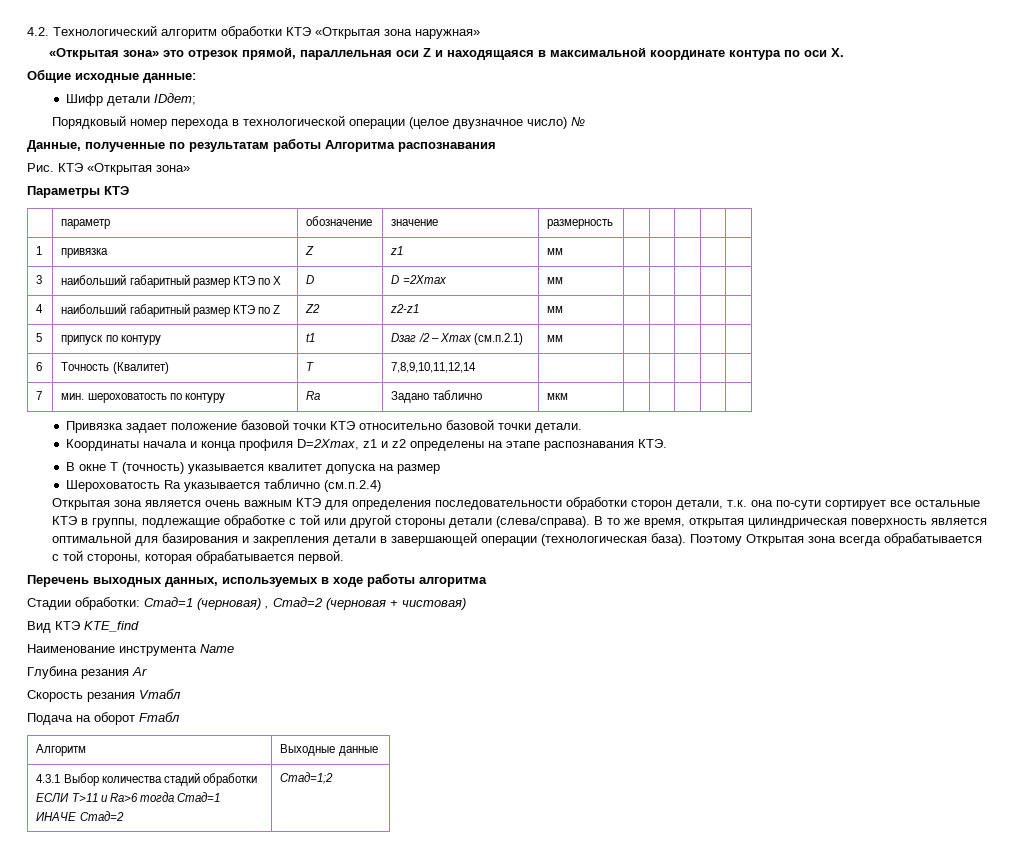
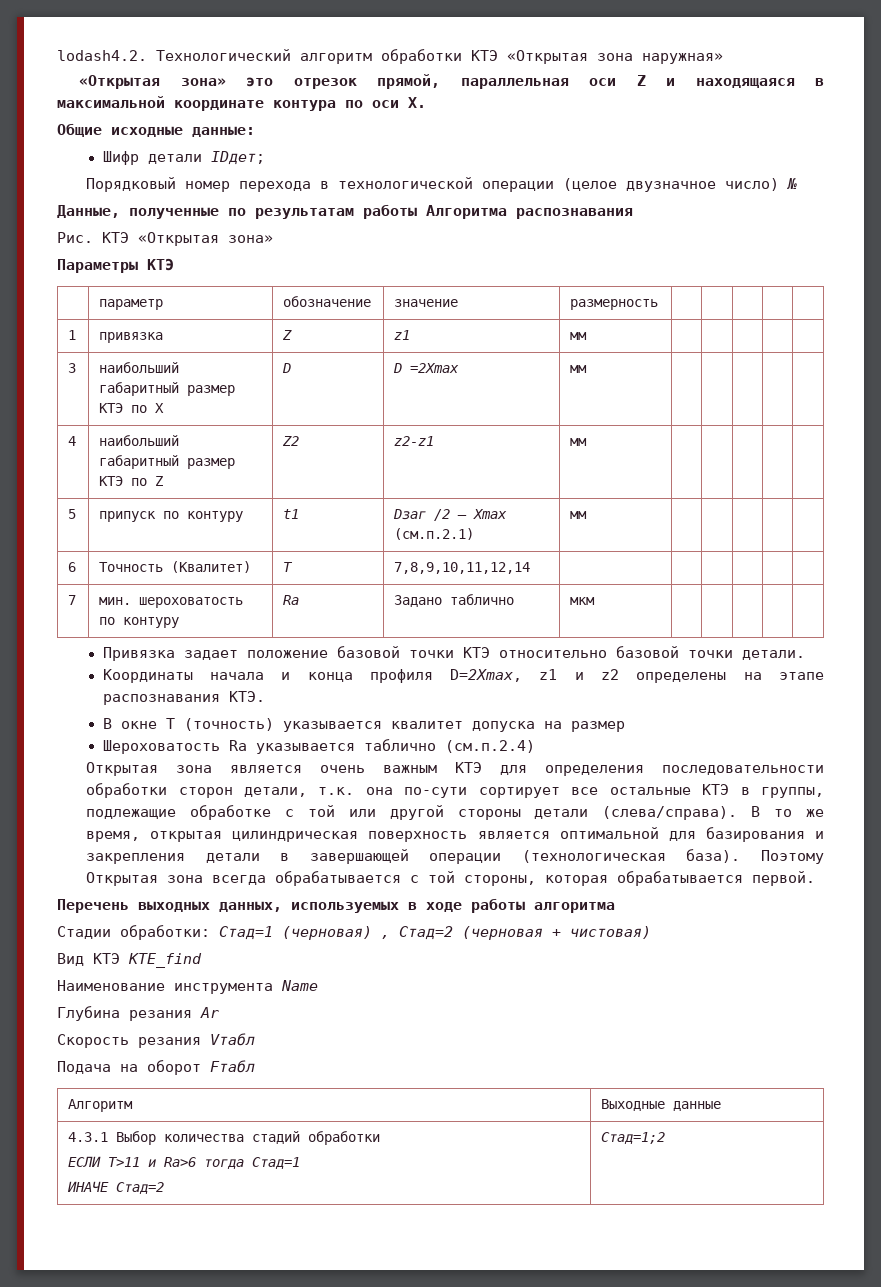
[27,27,49,36] 4.2. -> [57,50,147,61] lodash4.2.

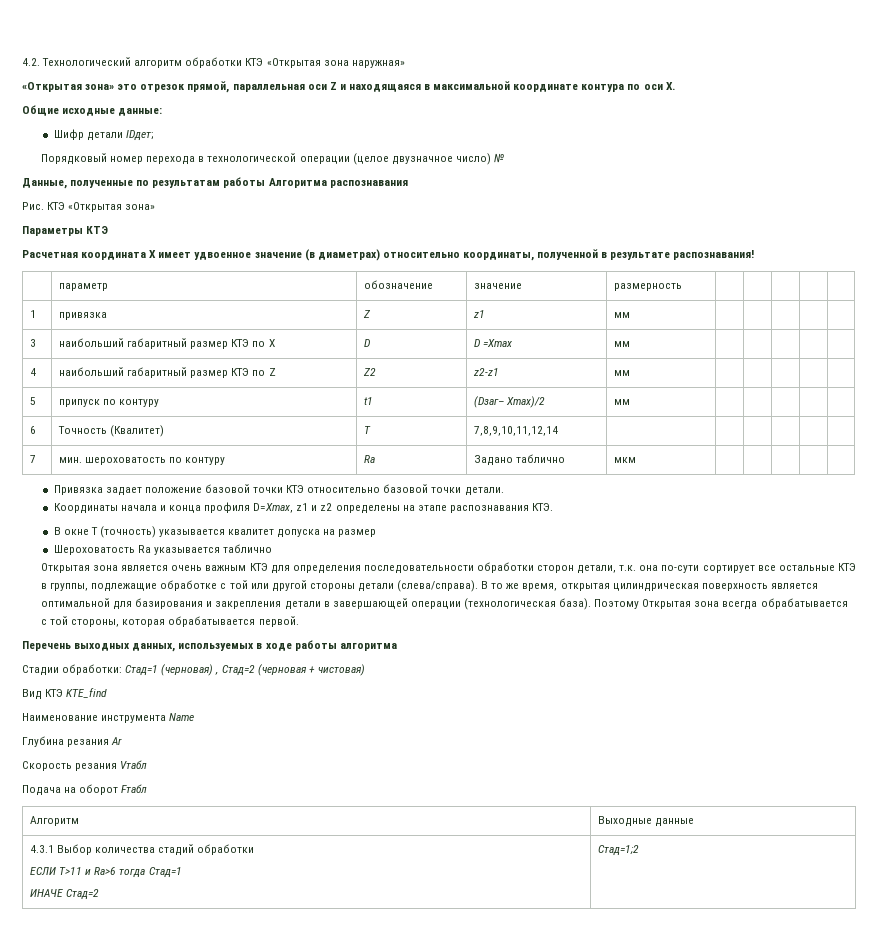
[57,50,147,61] lodash4.2. -> [22,58,40,66] 4.2.
(174, 264) none -> [22,249,755,261] // Расчетная координата X имеет удвоенное значение (в диаметрах) относительно координаты, полученной в результате распознавания!
[410,363,460,373] =2Xmax -> [483,339,513,347] =Xmax
[393,509,508,521] [394,528,475,540] Dзаг /2 – Xmax (см.п.2.1) -> [474,396,546,408] (Dзаг– Xmax)/2
[450,669,523,682] D=2Xmax, -> [253,503,294,513] D=Xmax,
[444,740,535,753] (см.п.2.4) -> (272, 548) none

